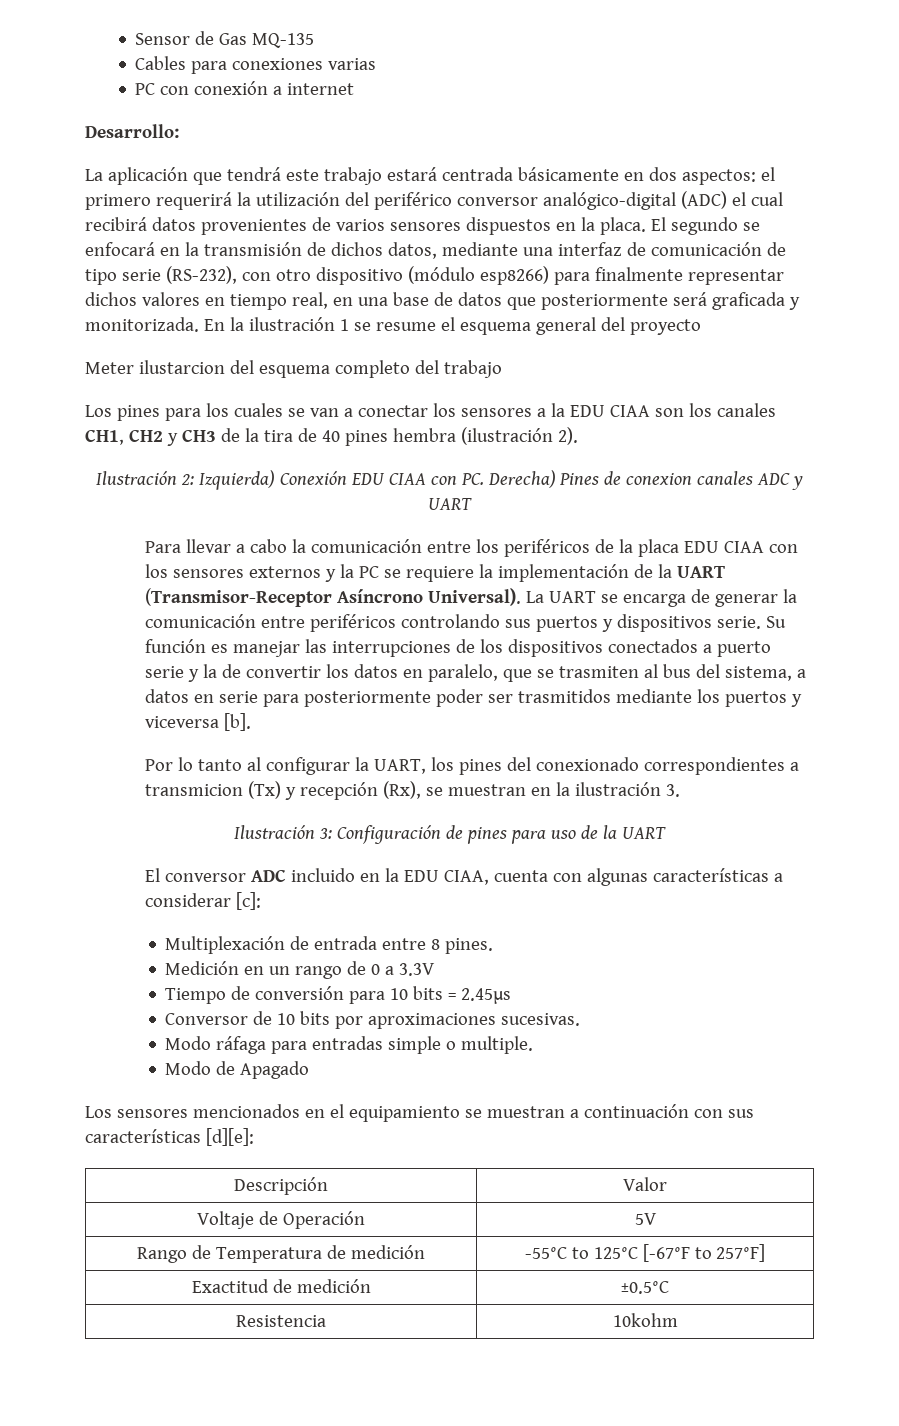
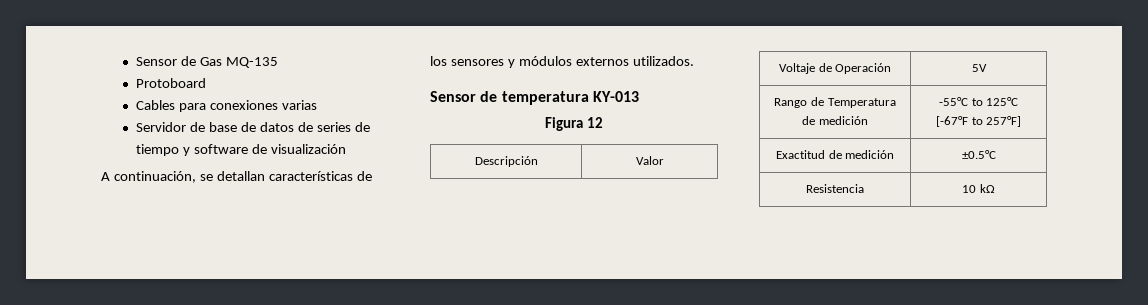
(315, 40) none -> [136,78,207,88] // Protoboard
[135,81,355,95] [85,124,179,138] [85,167,775,185] [85,191,783,210] [85,217,760,235] [85,242,786,259] [85,266,784,285] [85,292,800,310] [85,317,701,335] [85,360,502,378] [85,403,776,421] [85,427,578,446] [95,470,804,490] [428,498,472,510] [144,539,798,557] [144,564,725,582] [144,588,797,607] [144,614,786,632] [144,639,771,657] [144,664,806,682] [144,689,802,707] [144,713,251,731] [144,757,799,775] [144,781,680,800] [234,825,666,844] [144,868,783,886] [144,892,261,910] [165,936,494,954] [165,961,436,979] [165,986,512,1004] [165,1011,581,1029] [165,1036,534,1054] [165,1061,310,1079] [85,1104,754,1122] [85,1128,254,1146] PC con conexión a internet // Desarrollo: // La aplicación que tendrá este trabajo estará centrada básicamente en dos aspectos: el primero requerirá la utilización del periférico conversor analógico-digital (ADC) el cual recibirá datos provenientes de varios sensores dispuestos en la placa. El segundo se enfocará en la transmisión de dichos datos, mediante una interfaz de comunicación de tipo serie (RS-232), con otro dispositivo (módulo esp8266) para finalmente representar dichos valores en tiempo real, en una base de datos que posteriormente será graficada y monitorizada. En la ilustración 1 se resume el esquema general del proyecto // Meter ilustarcion del esquema completo del trabajo // Los pines para los cuales se van a conectar los sensores a la EDU CIAA son los canales CH1, CH2 y CH3 de la tira de 40 pines hembra (ilustración 2). // Ilustración 2: Izquierda) Conexión EDU CIAA con PC. Derecha) Pines de conexion canales ADC y UART // Para llevar a cabo la comunicación entre los periféricos de la placa EDU CIAA con los sensores externos y la PC se requiere la implementación de la UART (Transmisor-Receptor Asíncrono Universal). La UART se encarga de generar la comunicación entre periféricos controlando sus puertos y dispositivos serie. Su función es manejar las interrupciones de los dispositivos conectados a puerto serie y la de convertir los datos en paralelo, que se trasmiten al bus del sistema, a datos en serie para posteriormente poder ser trasmitidos mediante los puertos y viceversa [b]. // Por lo tanto al configurar la UART, los pines del conexionado correspondientes a transmicion (Tx) y recepción (Rx), se muestran en la ilustración 3. // Ilustración 3: Configuración de pines para uso de la UART // El conversor ADC incluido en la EDU CIAA, cuenta con algunas características a considerar [c]: // Multiplexación de entrada entre 8 pines. // Medición en un rango de 0 a 3.3V // Tiempo de conversión para 10 bits = 2.45µs // Conversor de 10 bits por aproximaciones sucesivas. // Modo ráfaga para entradas simple o multiple. // Modo de Apagado // Los sensores mencionados en el equipamiento se muestran a continuación con sus características [d][e]: -> [136,122,370,132] [136,144,346,156] [101,171,372,183] [430,56,694,68] [430,91,639,105] [545,117,603,131] Servidor de base de datos de series de tiempo y software de visualización // A continuación, se detallan características de los sensores y módulos externos utilizados. // Sensor de temperatura KY-013 // Figura 12
[612,1313,678,1327] 10kohm -> [962,184,995,193] 10 kΩ

